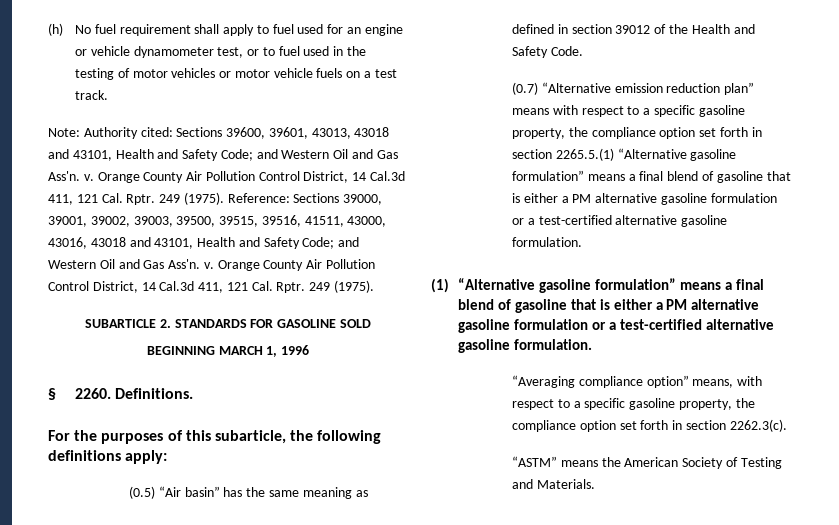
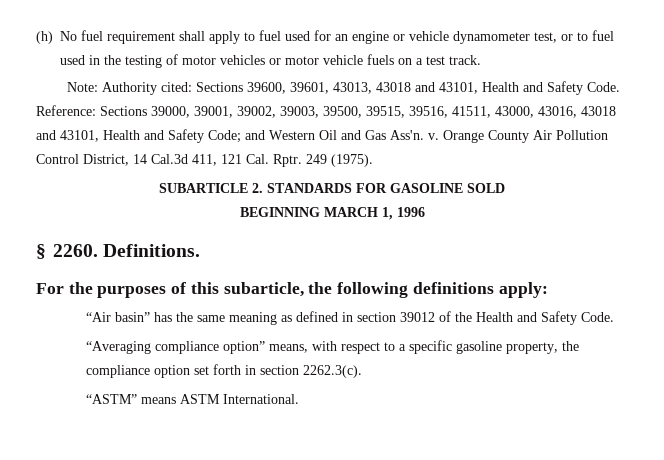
[220,149,398,161] [48,171,406,183] [48,192,224,205] Code; and Western Oil and Gas Ass'n. v. Orange County Air Pollution Control District, 14 Cal.3d 411, 121 Cal. Rptr. 249 (1975). -> [587,82,621,92] Code.
[129,486,156,499] (0.5) -> (548, 290) none
[512,82,755,95] [512,105,745,117] [512,127,762,139] [512,148,737,161] [512,170,791,183] [512,193,777,205] [512,215,728,227] [512,237,583,247] [431,278,764,293] [458,299,760,313] [458,319,774,333] [458,339,592,353] // (0.7) “Alternative emission reduction plan” means with respect to a specific gasoline property, the compliance option set forth in section 2265.5.(1) “Alternative gasoline formulation” means a final blend of gasoline that is either a PM alternative gasoline formulation or a test-certified alternative gasoline formulation. // (1) “Alternative gasoline formulation” means a final blend of gasoline that is either a PM alternative gasoline formulation or a test-certified alternative gasoline formulation. -> (615, 317) none
[601,457,782,469] [512,479,595,489] the American Society of Testing and Materials. -> [180,394,300,404] ASTM International.

